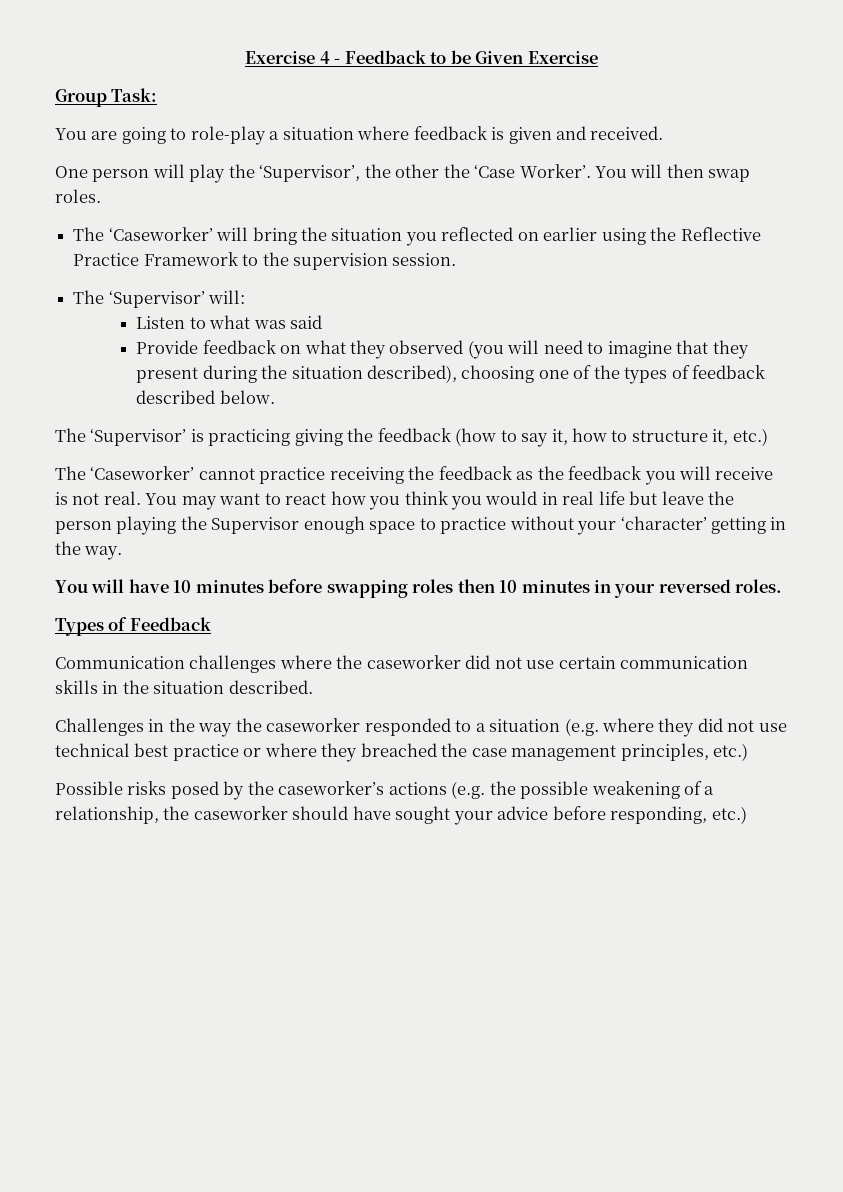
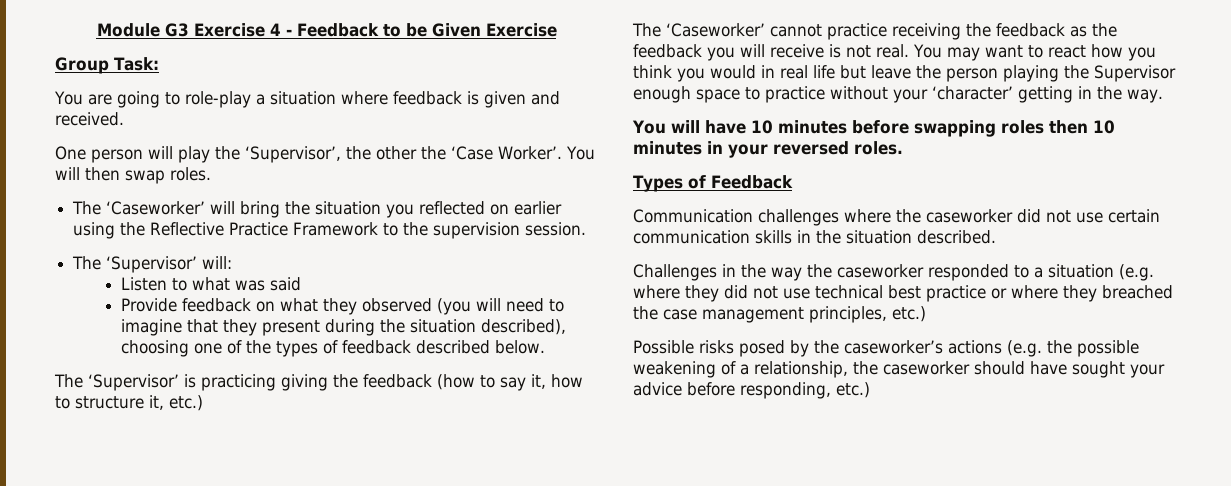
(245, 57) none -> [96,23,189,37] Module G3

